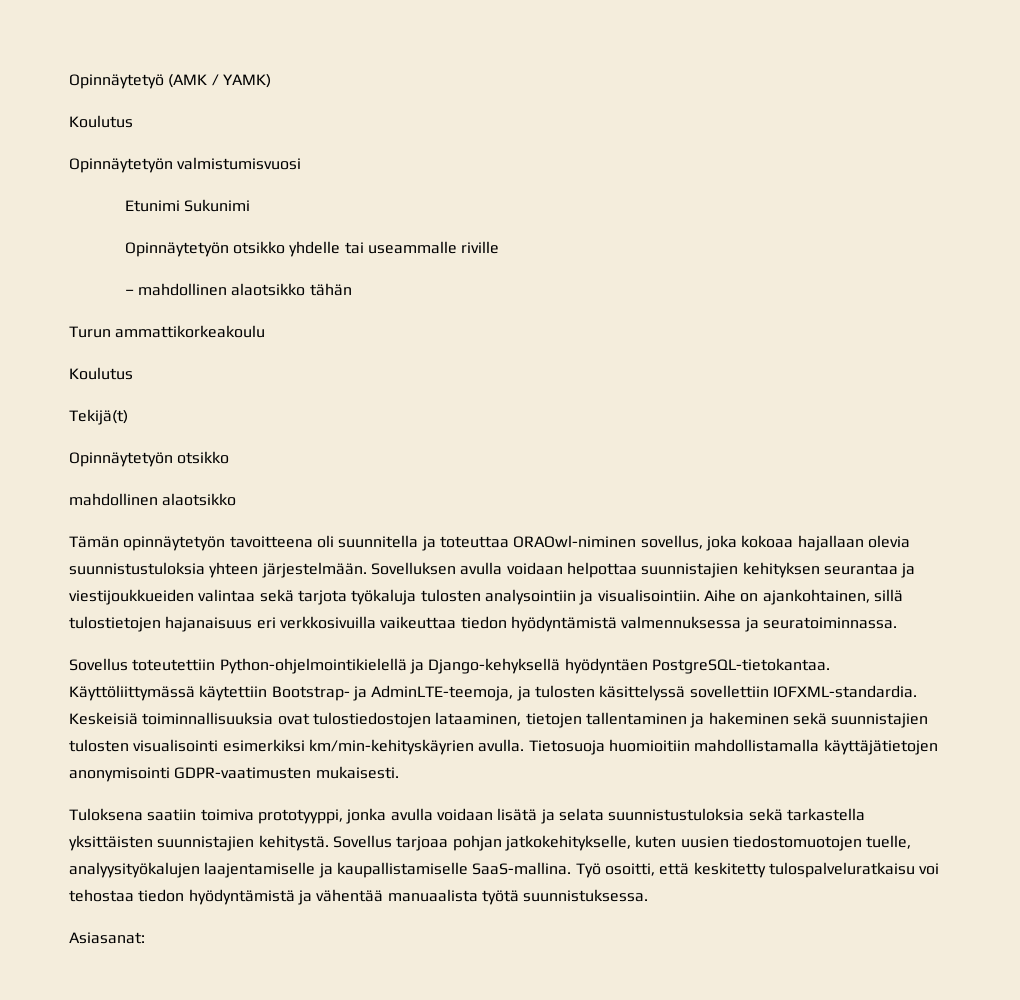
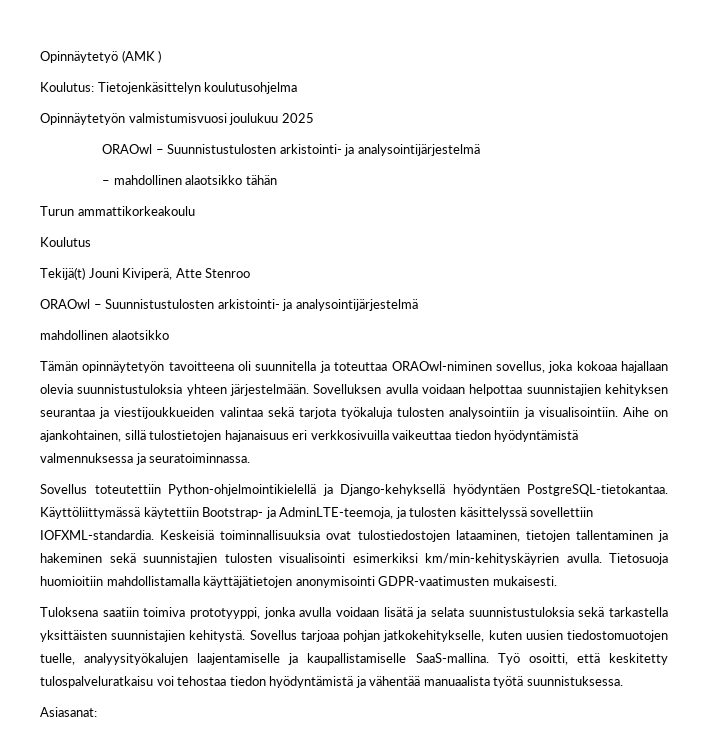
[211,74,271,88] [69,115,133,128] [69,157,302,173] [124,199,251,212] [124,241,500,257] / YAMK) // Koulutus // Opinnäytetyön valmistumisvuosi // Etunimi Sukunimi // Opinnäytetyön otsikko yhdelle tai useammalle riville -> [158,50,162,63] [40,82,298,94] [40,113,314,125] [102,144,480,156] ) // Koulutus: Tietojenkäsittelyn koulutusohjelma // Opinnäytetyön valmistumisvuosi joulukuu 2025 // ORAOwl – Suunnistustulosten arkistointi- ja analysointijärjestelmä
[69,451,230,467] // Opinnäytetyön otsikko -> [88,268,251,280] [40,299,418,311] Jouni Kiviperä, Atte Stenroo // ORAOwl – Suunnistustulosten arkistointi- ja analysointijärjestelmä

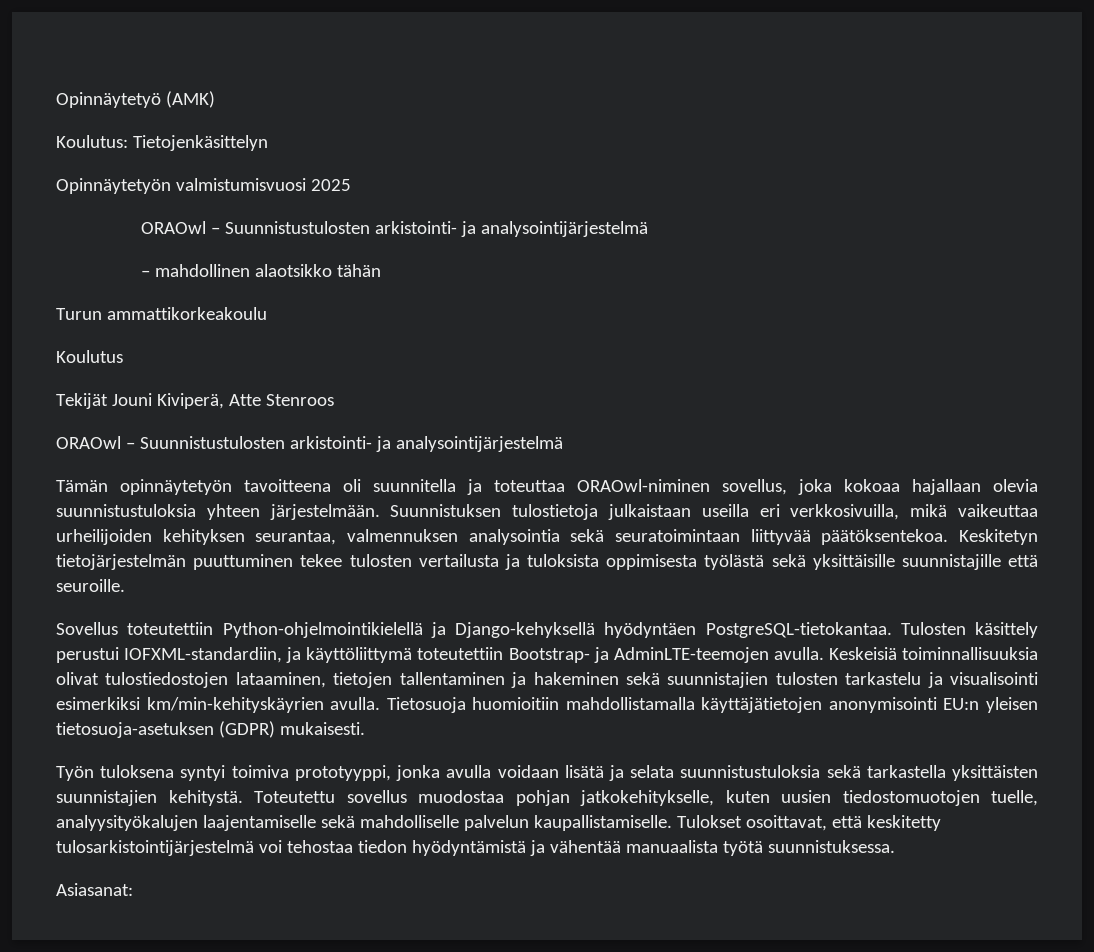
[121,50,162,63] (AMK ) -> [165,91,215,108] (AMK)
[204,82,298,94] koulutusohjelma -> (268, 143) none
[229,113,279,125] joulukuu -> (306, 184) none
[40,267,85,280] Tekijä(t) -> [56,393,108,409] Tekijät
[205,268,251,278] [40,299,418,311] [40,330,169,340] Stenroo // ORAOwl – Suunnistustulosten arkistointi- ja analysointijärjestelmä // mahdollinen alaotsikko -> [265,394,334,406] [56,436,563,452] Stenroos // ORAOwl – Suunnistustulosten arkistointi- ja analysointijärjestelmä
[313,384,668,396] [40,407,668,419] [40,430,579,442] [40,453,251,465] Sovelluksen avulla voidaan helpottaa suunnistajien kehityksen seurantaa ja viestijoukkueiden valintaa sekä tarjota työkaluja tulosten analysointiin ja visualisointiin. Aihe on ajankohtainen, sillä tulostietojen hajanaisuus eri verkkosivuilla vaikeuttaa tiedon hyödyntämistä valmennuksessa ja seuratoiminnassa. -> [390,504,1038,520] [56,529,1038,545] [56,554,1038,570] [56,579,125,592] Suunnistuksen tulostietoja julkaistaan useilla eri verkkosivuilla, mikä vaikeuttaa urheilijoiden kehityksen seurantaa, valmennuksen analysointia sekä seuratoimintaan liittyvää päätöksentekoa. Keskitetyn tietojärjestelmän puuttuminen tekee tulosten vertailusta ja tuloksista oppimisesta työlästä sekä yksittäisille suunnistajille että seuroille.
[40,507,594,519] [40,530,154,540] Käyttöliittymässä käytettiin Bootstrap- ja AdminLTE-teemoja, ja tulosten käsittelyssä sovellettiin IOFXML-standardia. -> [900,622,1038,638] [56,647,824,663] Tulosten käsittely perustui IOFXML-standardiin, ja käyttöliittymä toteutettiin Bootstrap- ja AdminLTE-teemojen avulla.
[326,531,352,540] ovat -> [56,672,99,685] olivat
(272, 558) none -> [845,672,943,688] tarkastelu ja
[378,576,557,586] [40,607,139,617] GDPR-vaatimusten mukaisesti. // Tuloksena saatiin -> [943,697,1038,713] [56,721,365,738] [56,765,226,781] EU:n yleisen tietosuoja-asetuksen (GDPR) mukaisesti. // Työn tuloksena syntyi
[249,630,339,642] Sovellus tarjoaa -> [254,790,504,803] Toteutettu sovellus muodostaa
[288,653,568,665] ja kaupallistamiselle SaaS-mallina. Työ osoitti, -> [320,815,827,831] sekä mahdolliselle palvelun kaupallistamiselle. Tulokset osoittavat,
[40,676,153,688] tulospalveluratkaisu -> [56,840,254,856] tulosarkistointijärjestelmä

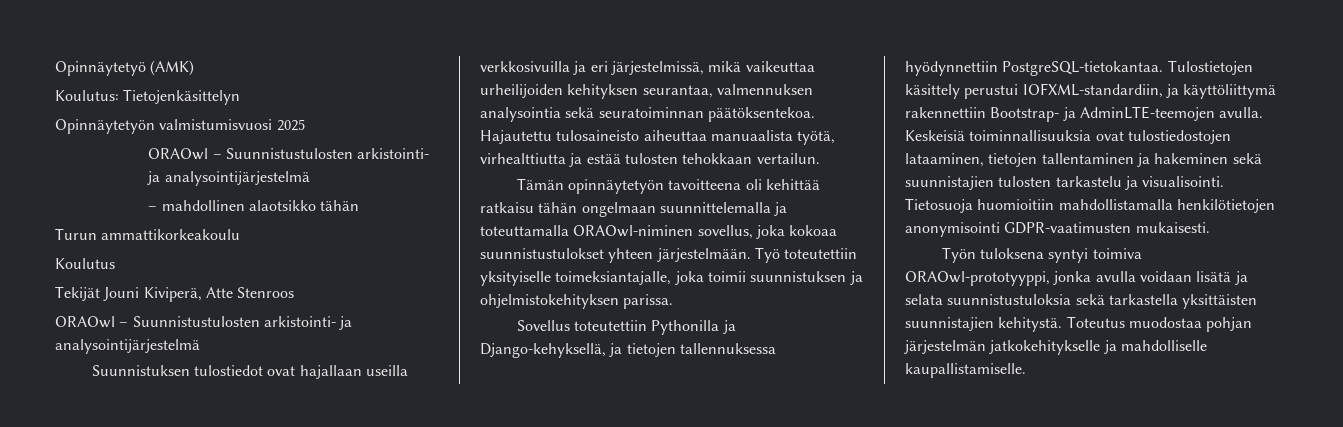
[56,479,1038,495] [56,504,900,520] Tämän opinnäytetyön tavoitteena oli suunnitella ja toteuttaa ORAOwl-niminen sovellus, joka kokoaa hajallaan olevia suunnistustuloksia yhteen järjestelmään. Suunnistuksen tulostietoja julkaistaan useilla eri verkkosivuilla, -> [91,365,409,379] [480,61,704,75] Suunnistuksen tulostiedot ovat hajallaan useilla verkkosivuilla ja eri järjestelmissä,
[615,529,1038,545] [56,554,1038,570] [56,579,125,592] [56,622,966,638] seuratoimintaan liittyvää päätöksentekoa. Keskitetyn tietojärjestelmän puuttuminen tekee tulosten vertailusta ja tuloksista oppimisesta työlästä sekä yksittäisille suunnistajille että seuroille. // Sovellus toteutettiin Python-ohjelmointikielellä ja Django-kehyksellä hyödyntäen PostgreSQL-tietokantaa. Tulosten -> [598,107,815,122] [480,130,836,145] [480,153,820,167] [516,178,821,194] [480,202,788,217] [480,225,838,239] [480,247,858,263] [480,271,863,286] [480,294,674,309] [516,320,736,335] [480,343,776,358] [905,60,1253,76] seuratoiminnan päätöksentekoa. Hajautettu tulosaineisto aiheuttaa manuaalista työtä, virhealttiutta ja estää tulosten tehokkaan vertailun. // Tämän opinnäytetyön tavoitteena oli kehittää ratkaisu tähän ongelmaan suunnittelemalla ja toteuttamalla ORAOwl-niminen sovellus, joka kokoaa suunnistustulokset yhteen järjestelmään. Työ toteutettiin yksityiselle toimeksiantajalle, joka toimii suunnistuksen ja ohjelmistokehityksen parissa. // Sovellus toteutettiin Pythonilla ja Django-kehyksellä, ja tietojen tallennuksessa hyödynnettiin PostgreSQL-tietokantaa. Tulostietojen
[417,647,504,660] toteutettiin -> [905,107,986,118] rakennettiin
[56,672,99,685] olivat -> [1095,131,1124,141] ovat
[949,672,1038,685] [56,697,1038,713] [56,721,275,738] visualisointi esimerkiksi km/min-kehityskäyrien avulla. Tietosuoja huomioitiin mahdollistamalla käyttäjätietojen anonymisointi EU:n yleisen tietosuoja-asetuksen (GDPR) -> [1142,176,1225,187] [905,198,1275,213] [905,222,1132,237] visualisointi. Tietosuoja huomioitiin mahdollistamalla henkilötietojen anonymisointi GDPR-vaatimusten
[294,765,391,781] prototyyppi, -> [905,271,1050,286] ORAOwl-prototyyppi,
[254,790,1038,806] [56,815,941,831] [56,840,895,856] [56,883,133,896] Toteutettu sovellus muodostaa pohjan jatkokehitykselle, kuten uusien tiedostomuotojen tuelle, analyysityökalujen laajentamiselle sekä mahdolliselle palvelun kaupallistamiselle. Tulokset osoittavat, että keskitetty tulosarkistointijärjestelmä voi tehostaa tiedon hyödyntämistä ja vähentää manuaalista työtä suunnistuksessa. // Asiasanat: -> [1066,316,1253,332] [904,340,1207,355] [905,363,1026,378] Toteutus muodostaa pohjan järjestelmän jatkokehitykselle ja mahdolliselle kaupallistamiselle.

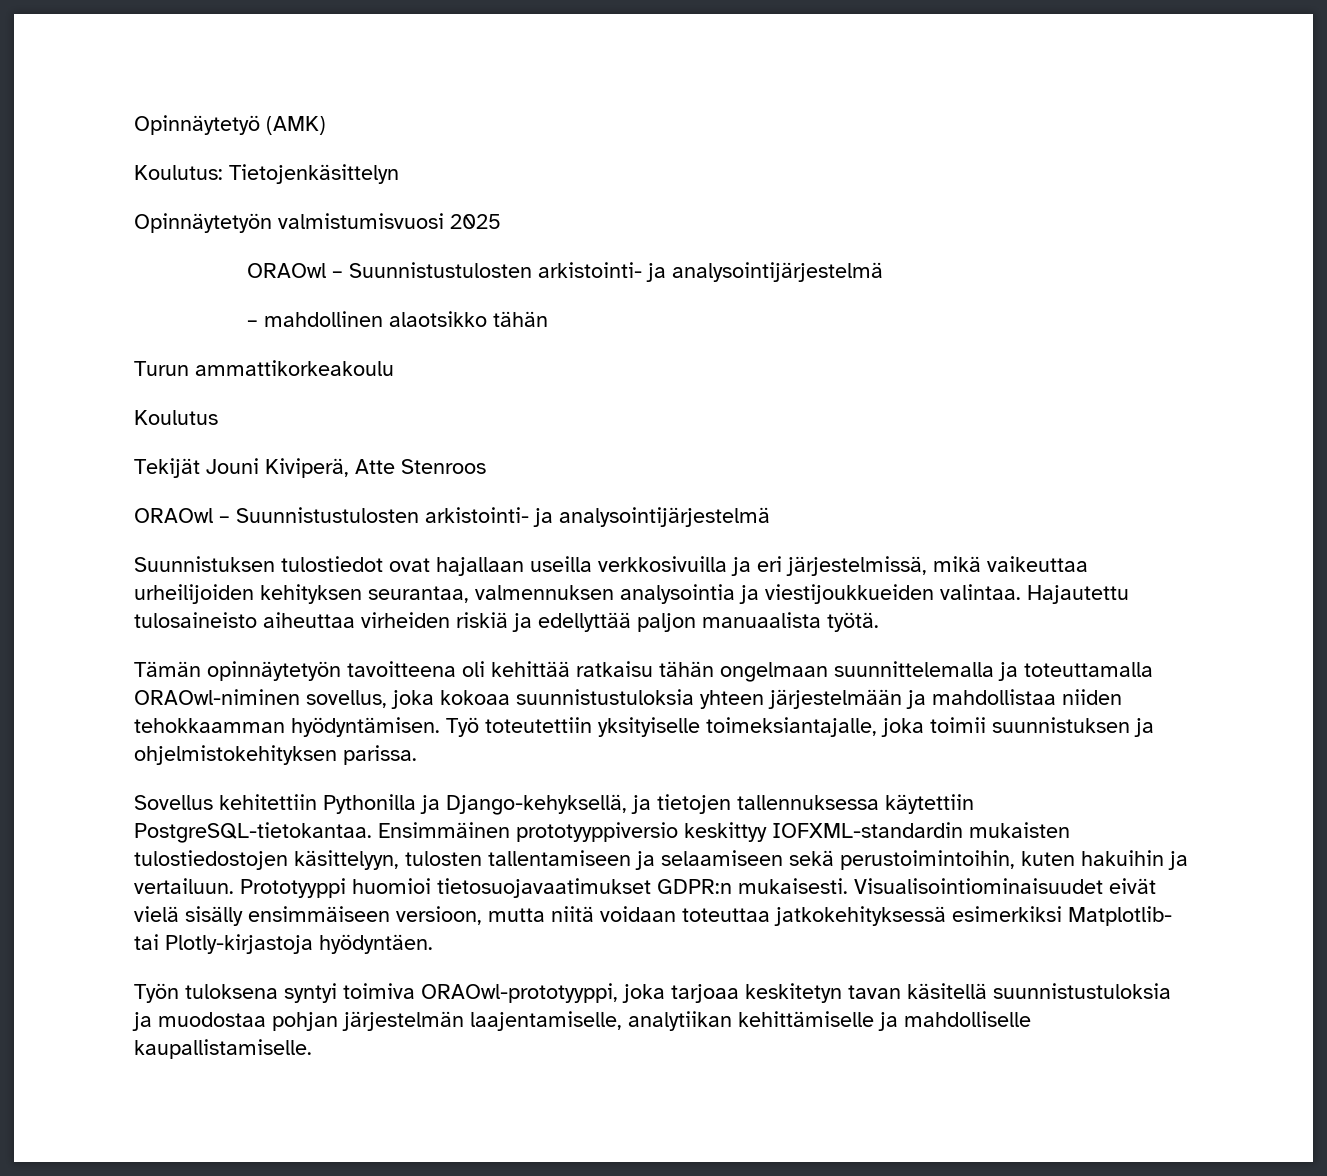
[565,107,815,122] [480,130,836,145] [480,153,820,167] sekä seuratoiminnan päätöksentekoa. Hajautettu tulosaineisto aiheuttaa manuaalista työtä, virhealttiutta ja estää tulosten tehokkaan vertailun. -> [739,584,1129,604] [134,612,879,632] ja viestijoukkueiden valintaa. Hajautettu tulosaineisto aiheuttaa virheiden riskiä ja edellyttää paljon manuaalista työtä.
[480,248,751,263] suunnistustulokset yhteen järjestelmään. -> [516,689,1122,709] [134,717,440,737] suunnistustuloksia yhteen järjestelmään ja mahdollistaa niiden tehokkaamman hyödyntämisen.
[574,320,648,331] toteutettiin -> [219,794,317,810] kehitettiin
[905,60,1253,76] [905,83,1277,99] [905,106,1264,122] [905,130,1231,144] [905,153,1262,167] [905,176,1225,190] [905,198,1275,213] [905,222,1210,237] hyödynnettiin PostgreSQL-tietokantaa. Tulostietojen käsittely perustui IOFXML-standardiin, ja käyttöliittymä rakennettiin Bootstrap- ja AdminLTE-teemojen avulla. Keskeisiä toiminnallisuuksia ovat tulostiedostojen lataaminen, tietojen tallentaminen ja hakeminen sekä suunnistajien tulosten tarkastelu ja visualisointi. Tietosuoja huomioitiin mahdollistamalla henkilötietojen anonymisointi GDPR-vaatimusten mukaisesti. -> [885,794,974,814] [134,822,1070,843] [134,850,1188,870] [134,878,1156,898] [134,906,1172,926] [134,934,433,954] käytettiin PostgreSQL-tietokantaa. Ensimmäinen prototyyppiversio keskittyy IOFXML-standardin mukaisten tulostiedostojen käsittelyyn, tulosten tallentamiseen ja selaamiseen sekä perustoimintoihin, kuten hakuihin ja vertailuun. Prototyyppi huomioi tietosuojavaatimukset GDPR:n mukaisesti. Visualisointiominaisuudet eivät vielä sisälly ensimmäiseen versioon, mutta niitä voidaan toteuttaa jatkokehityksessä esimerkiksi Matplotlib- tai Plotly-kirjastoja hyödyntäen.
[1053,271,1248,285] [905,294,1258,309] [905,316,1253,332] [904,340,1101,355] jonka avulla voidaan lisätä ja selata suunnistustuloksia sekä tarkastella yksittäisten suunnistajien kehitystä. Toteutus muodostaa pohjan järjestelmän jatkokehitykselle -> [622,983,1171,1003] [132,1011,874,1031] joka tarjoaa keskitetyn tavan käsitellä suunnistustuloksia ja muodostaa pohjan järjestelmän laajentamiselle, analytiikan kehittämiselle

